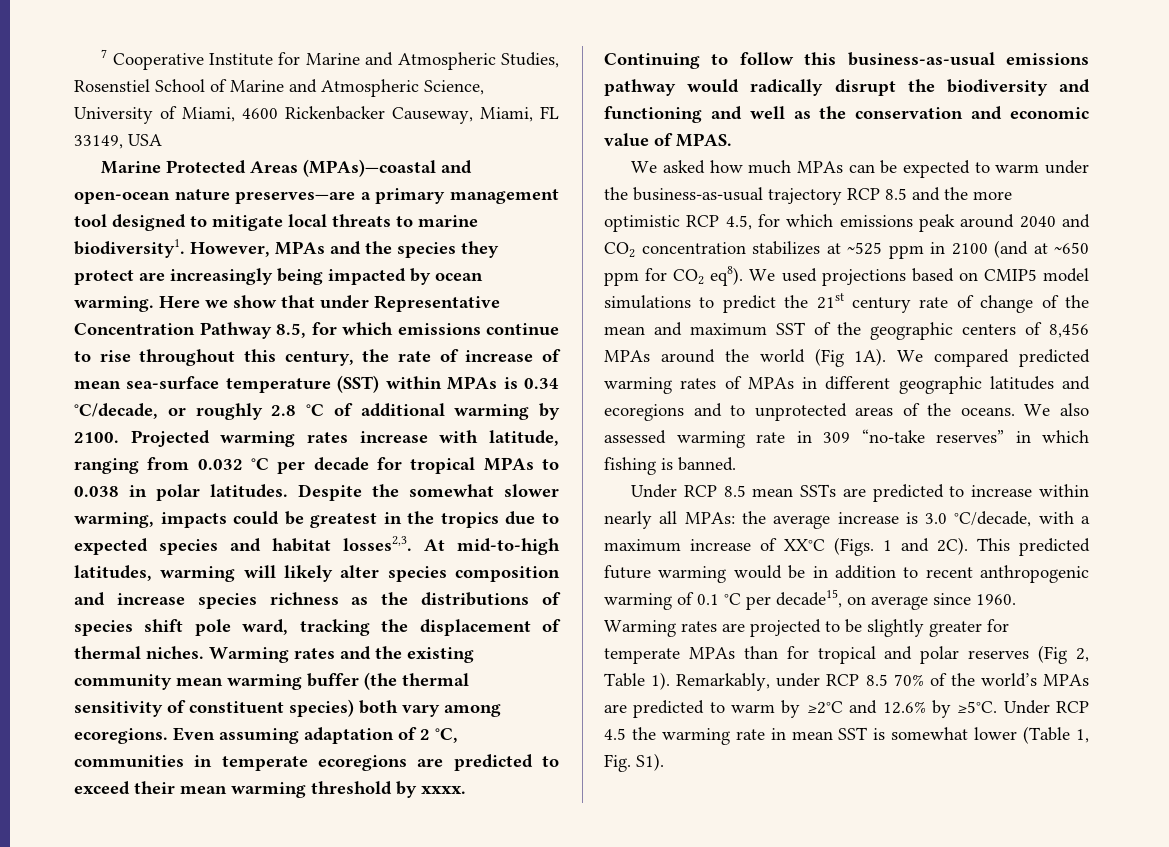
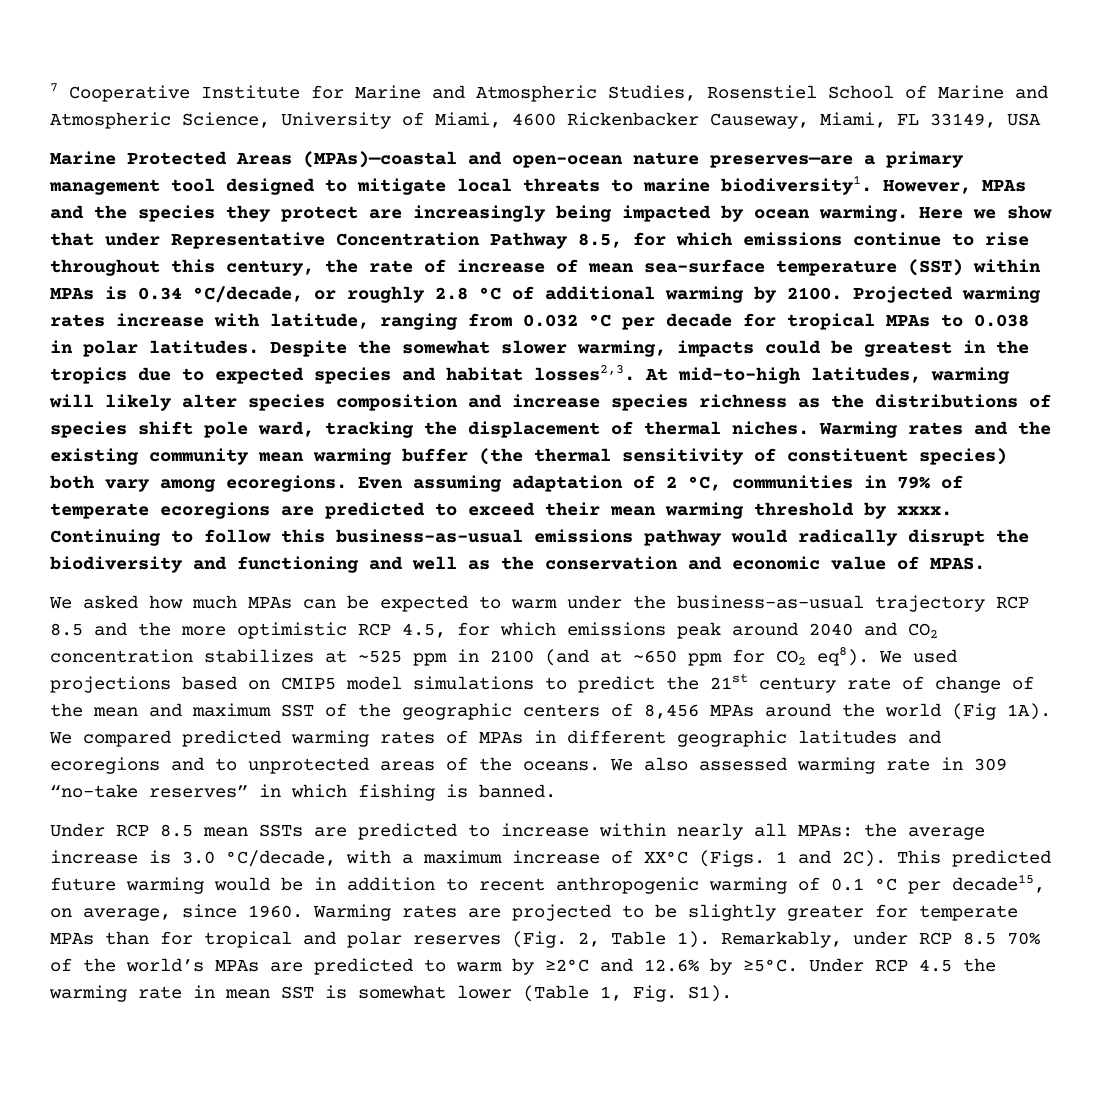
(213, 761) none -> [897,475,963,489] 79% of
[871,596,928,610] average -> [83,908,171,921] average,
[1038,645,1068,664] (Fig -> [512,931,567,948] (Fig.

